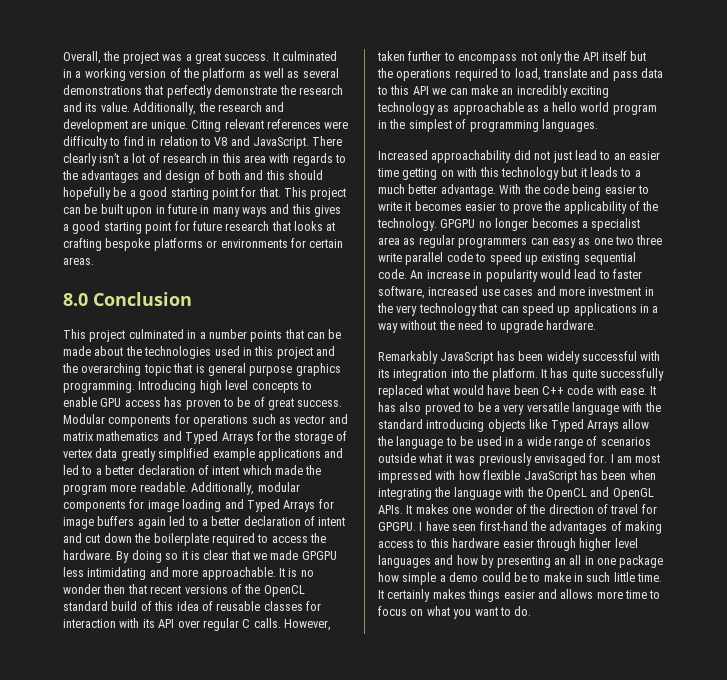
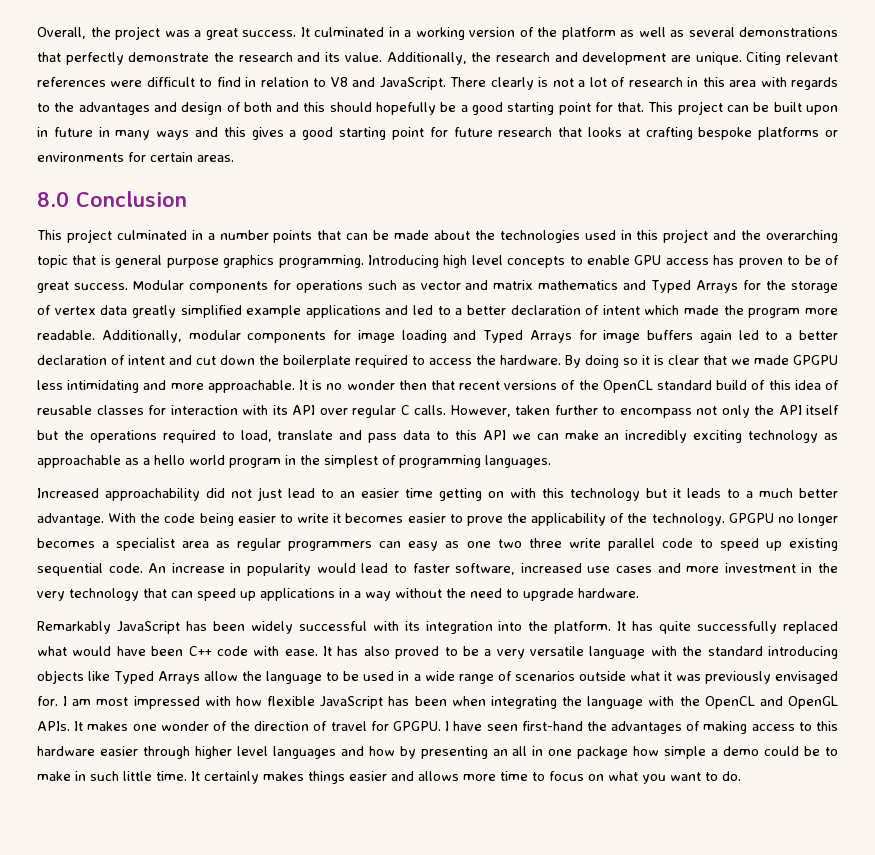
[63,136,108,149] difficulty -> [146,77,195,87] difficult
[99,153,120,163] isn’t -> [538,77,574,87] is not

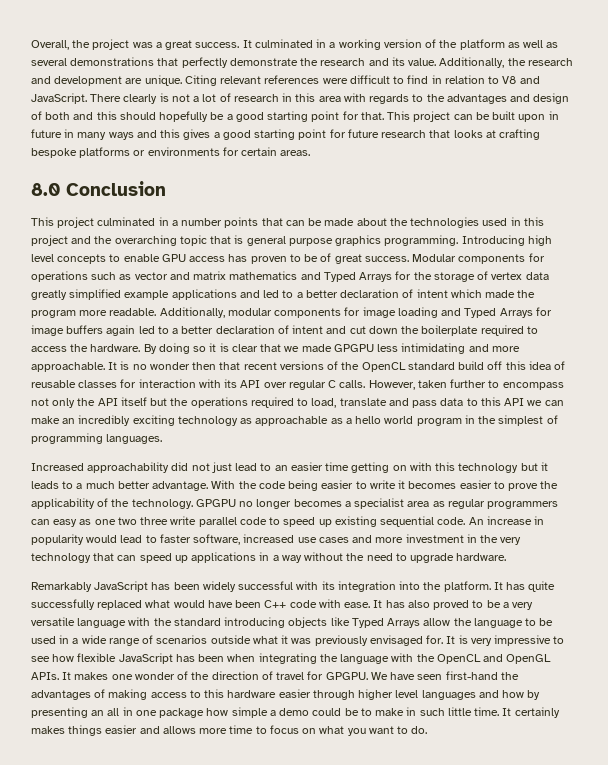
[751,380,766,390] of -> [487,361,503,370] off
[63,696,231,709] I am most impressed with -> [446,635,565,646] [31,656,50,662] It is very impressive to see
[445,721,450,731] I -> [370,672,388,680] We

